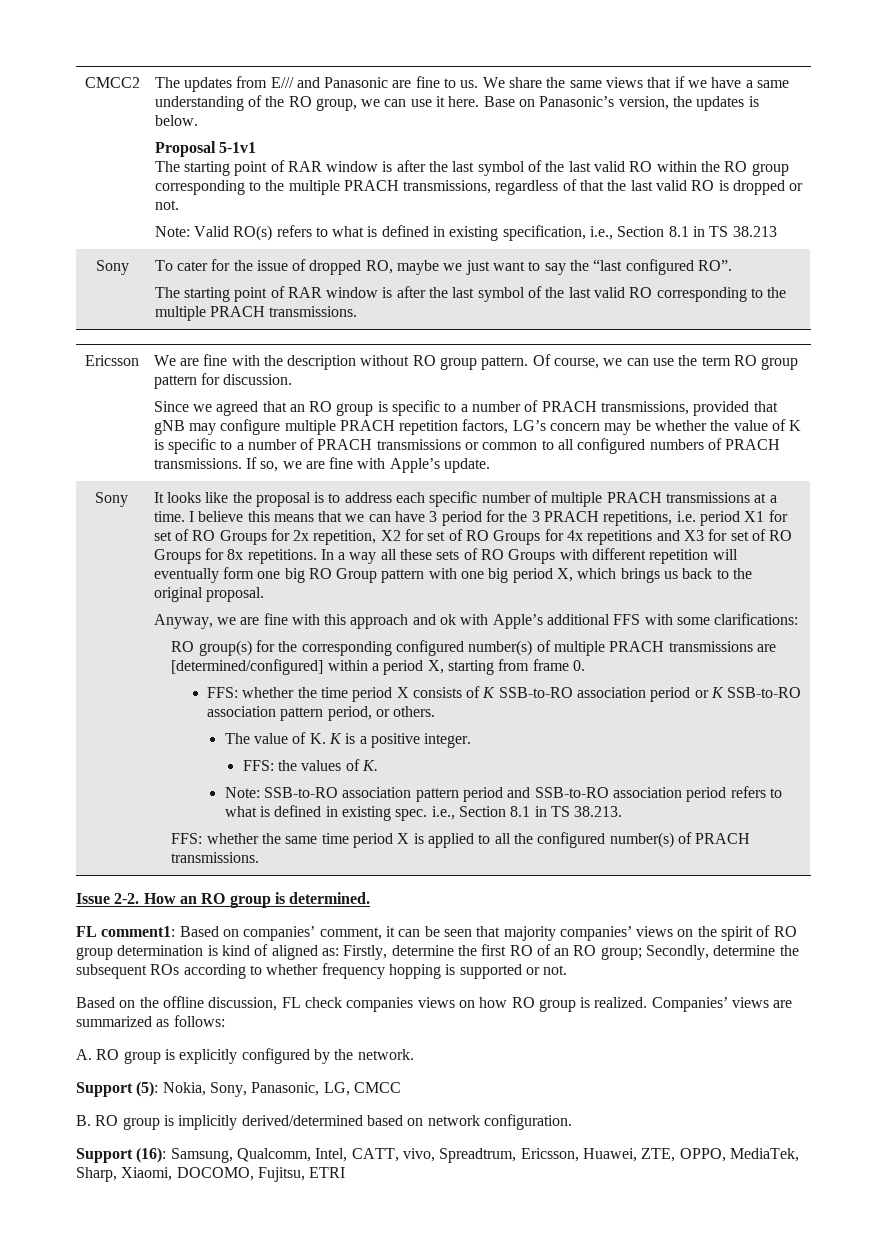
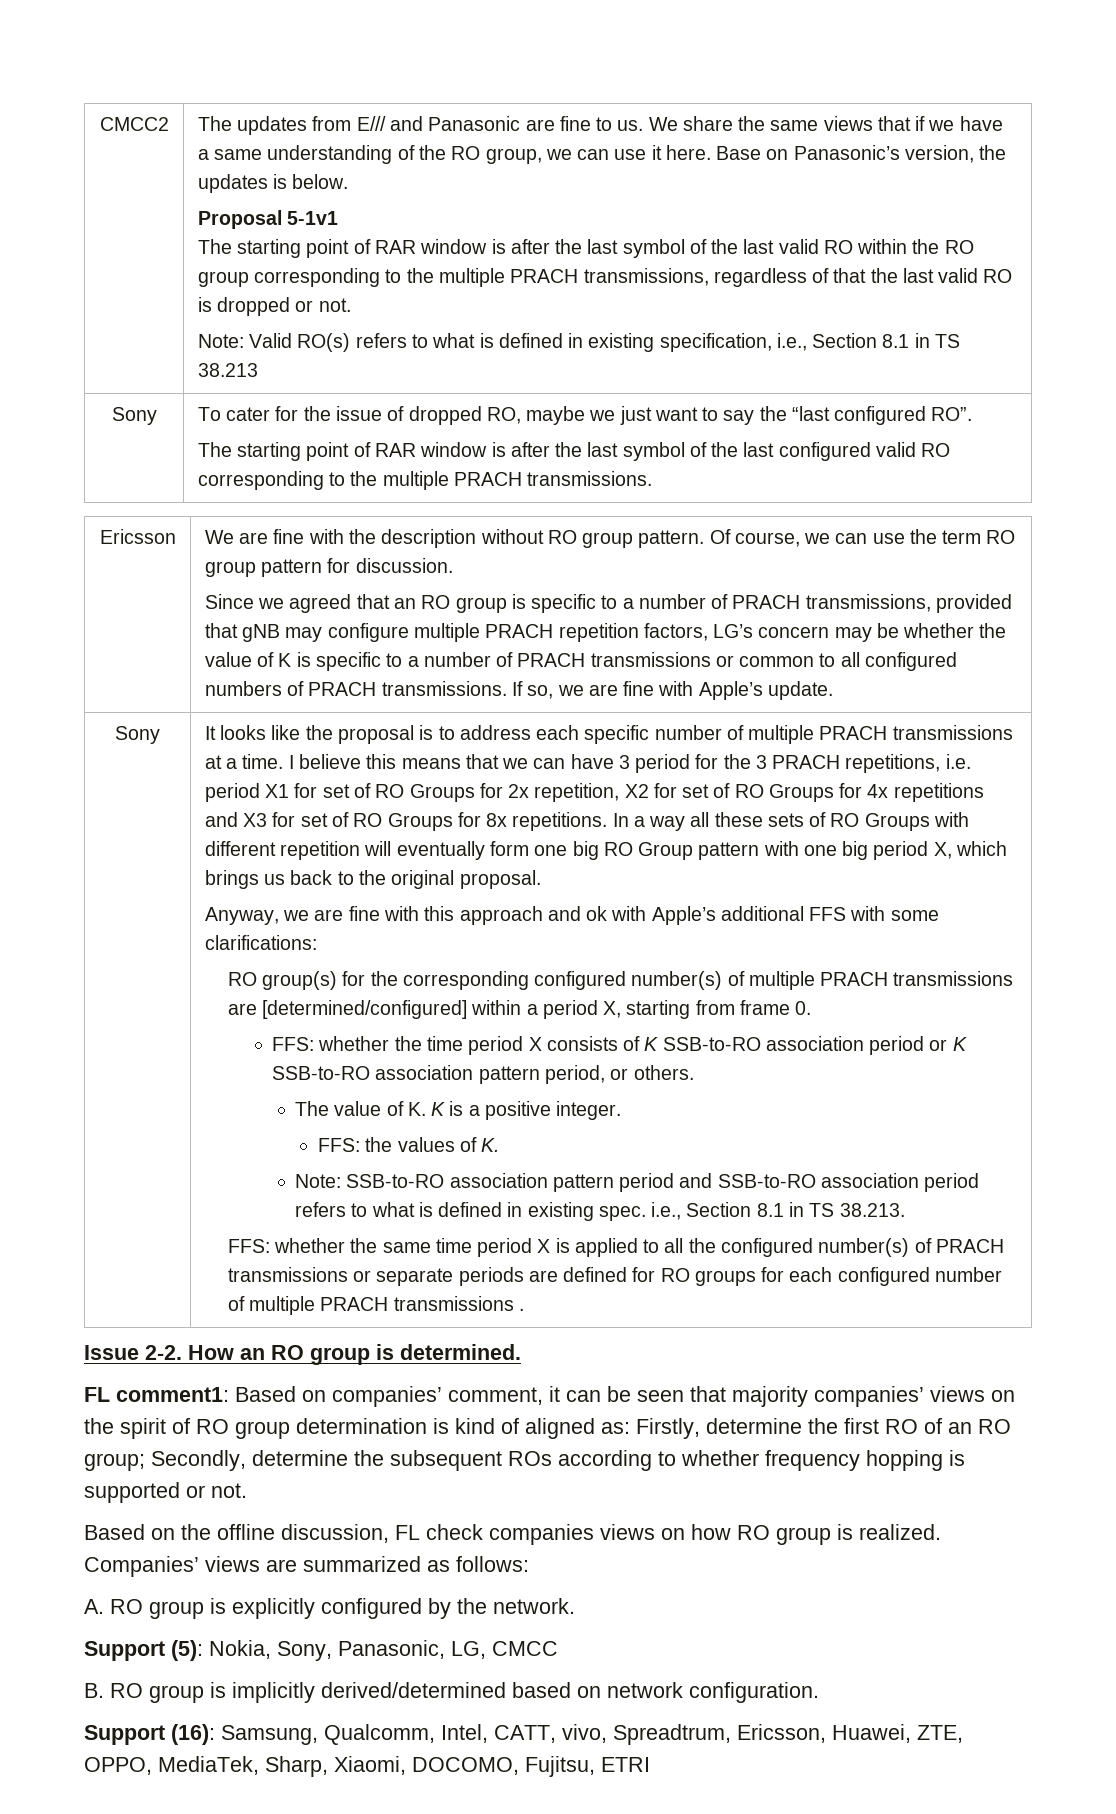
(591, 292) none -> [778,442,871,461] configured
[171,852,260,863] transmissions. -> [227,1267,1003,1286] [227,1296,524,1315] transmissions or separate periods are defined for RO groups for each configured number of multiple PRACH transmissions .

